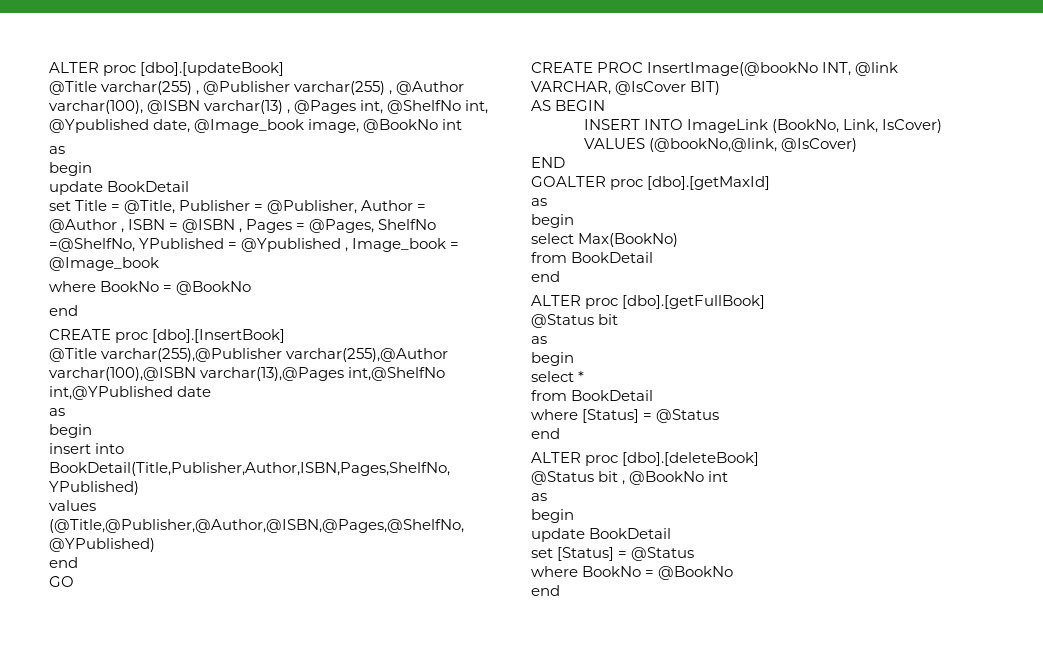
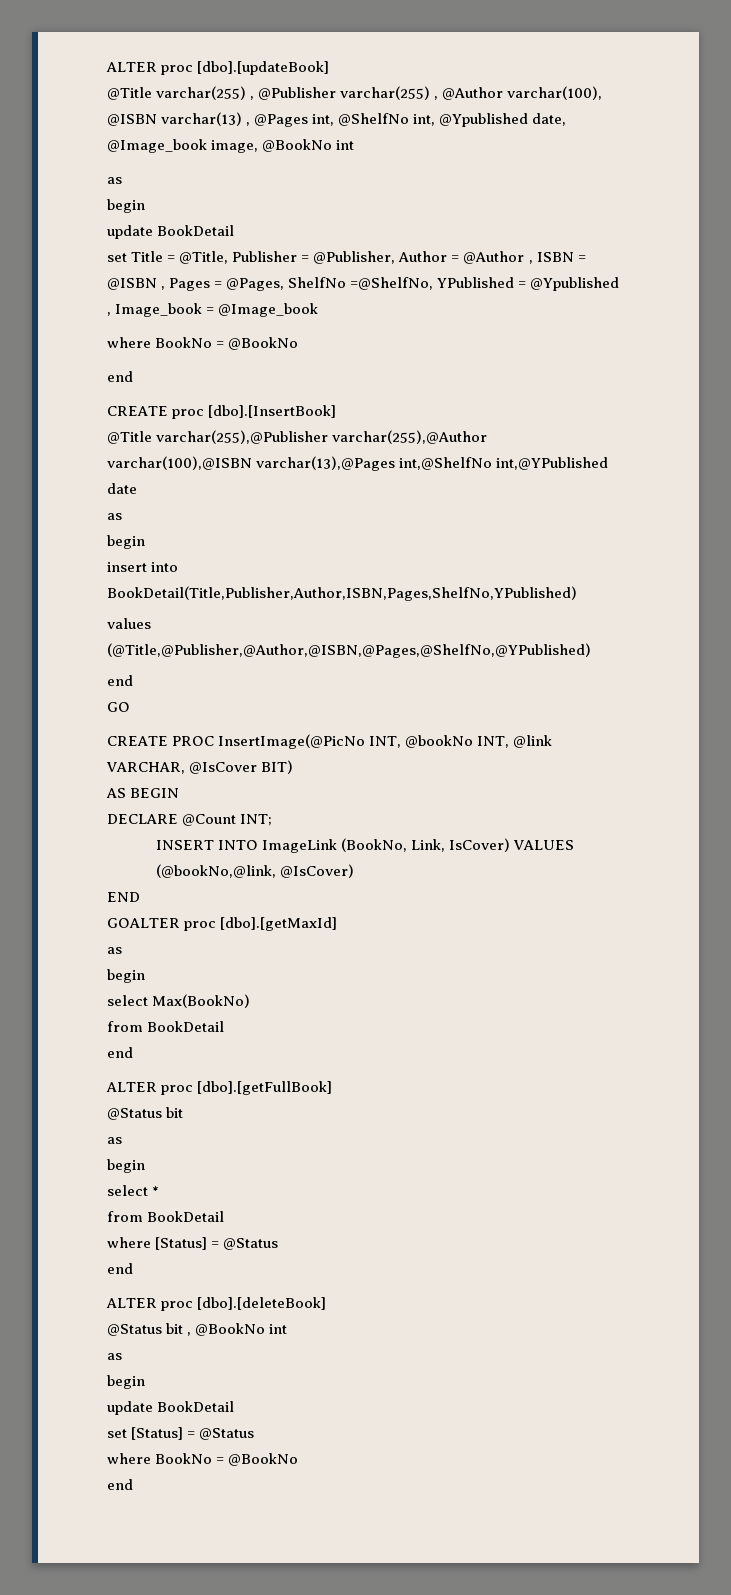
[647,62,819,76] InsertImage(@bookNo -> [218,734,474,749] InsertImage(@PicNo INT, @bookNo
(606, 105) none -> [107,814,273,826] // DECLARE @Count INT;

